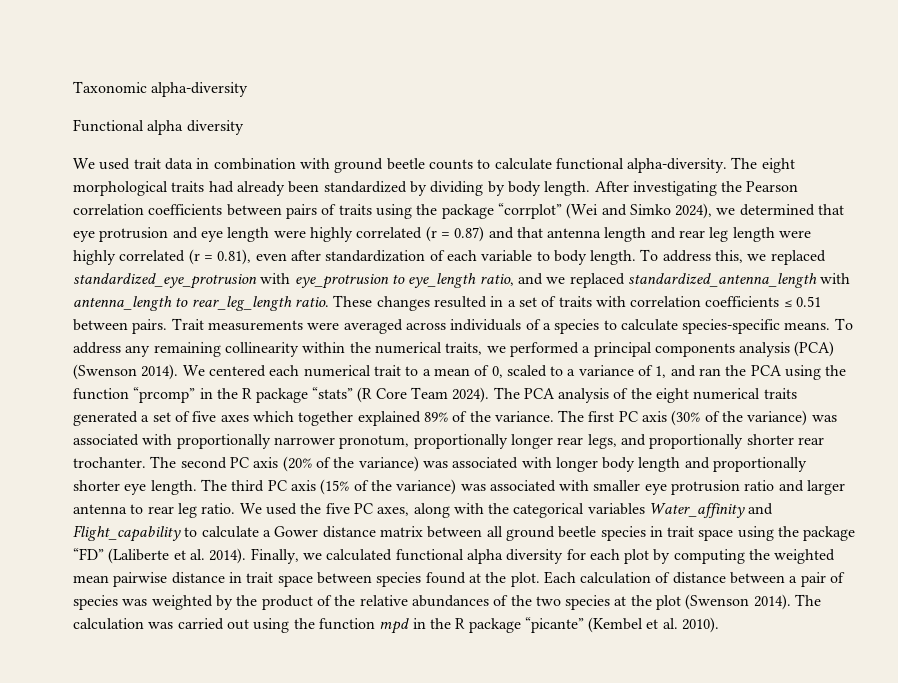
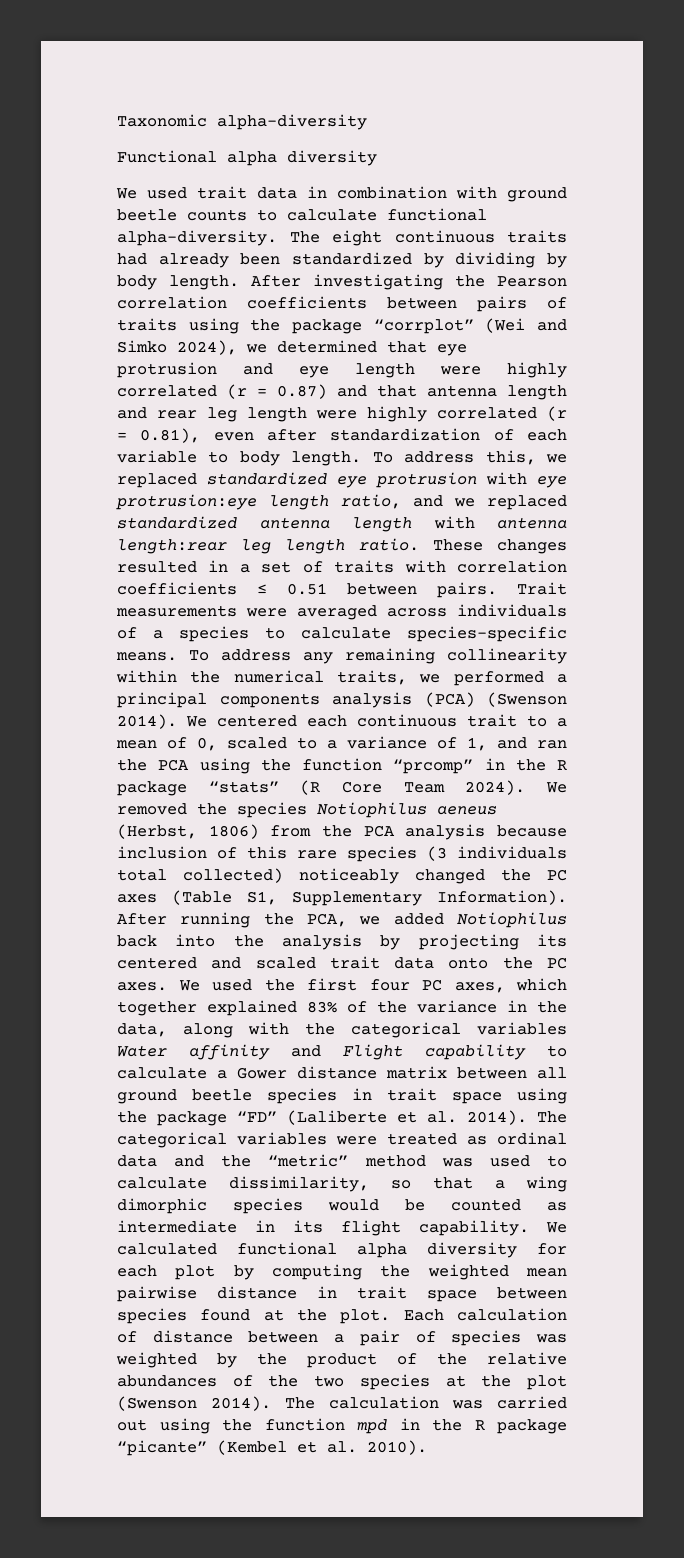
[73,181,168,196] morphological -> [394,230,495,243] continuous
[73,273,851,289] [73,296,292,311] standardized_eye_protrusion with eye_protrusion to eye_length ratio, and we replaced standardized_antenna_length with antenna_length to rear_leg_length -> [207,472,567,488] [116,494,567,510] [117,516,567,532] [117,539,345,554] standardized eye protrusion with eye protrusion:eye length ratio, and we replaced standardized antenna length with antenna length:rear leg length
[303,365,371,377] numerical -> [357,714,457,727] continuous
[493,387,797,403] [73,411,249,426] The PCA analysis of the eight numerical traits generated a set of five axes -> [546,782,567,793] [117,802,497,818] [117,824,567,840] [117,846,567,862] [117,868,567,884] [117,890,567,906] [117,912,567,928] [117,934,567,950] [117,956,567,969] [117,978,505,993] We removed the species Notiophilus aeneus (Herbst, 1806) from the PCA analysis because inclusion of this rare species (3 individuals total collected) noticeably changed the PC axes (Table S1, Supplementary Information). After running the PCA, we added Notiophilus back into the analysis by projecting its centered and scaled trait data onto the PC axes. We used the first four PC axes,
[423,410,837,426] [73,434,824,449] [73,456,808,472] [73,479,846,495] [73,503,410,518] 89% of the variance. The first PC axis (30% of the variance) was associated with proportionally narrower pronotum, proportionally longer rear legs, and proportionally shorter rear trochanter. The second PC axis (20% of the variance) was associated with longer body length and proportionally shorter eye length. The third PC axis (15% of the variance) was associated with smaller eye protrusion ratio and larger antenna to rear leg ratio. We used the five PC axes, -> [307,1000,567,1013] [117,1023,167,1037] 83% of the variance in the data,
[649,503,774,518] [73,525,181,542] Water_affinity and Flight_capability -> [117,1044,526,1060] Water affinity and Flight capability
[250,548,322,564] Finally, we -> [537,1111,567,1123] [117,1132,567,1148] [117,1154,567,1167] [117,1176,567,1192] [117,1198,567,1214] [117,1220,567,1236] The categorical variables were treated as ordinal data and the “metric” method was used to calculate dissimilarity, so that a wing dimorphic species would be counted as intermediate in its flight capability. We

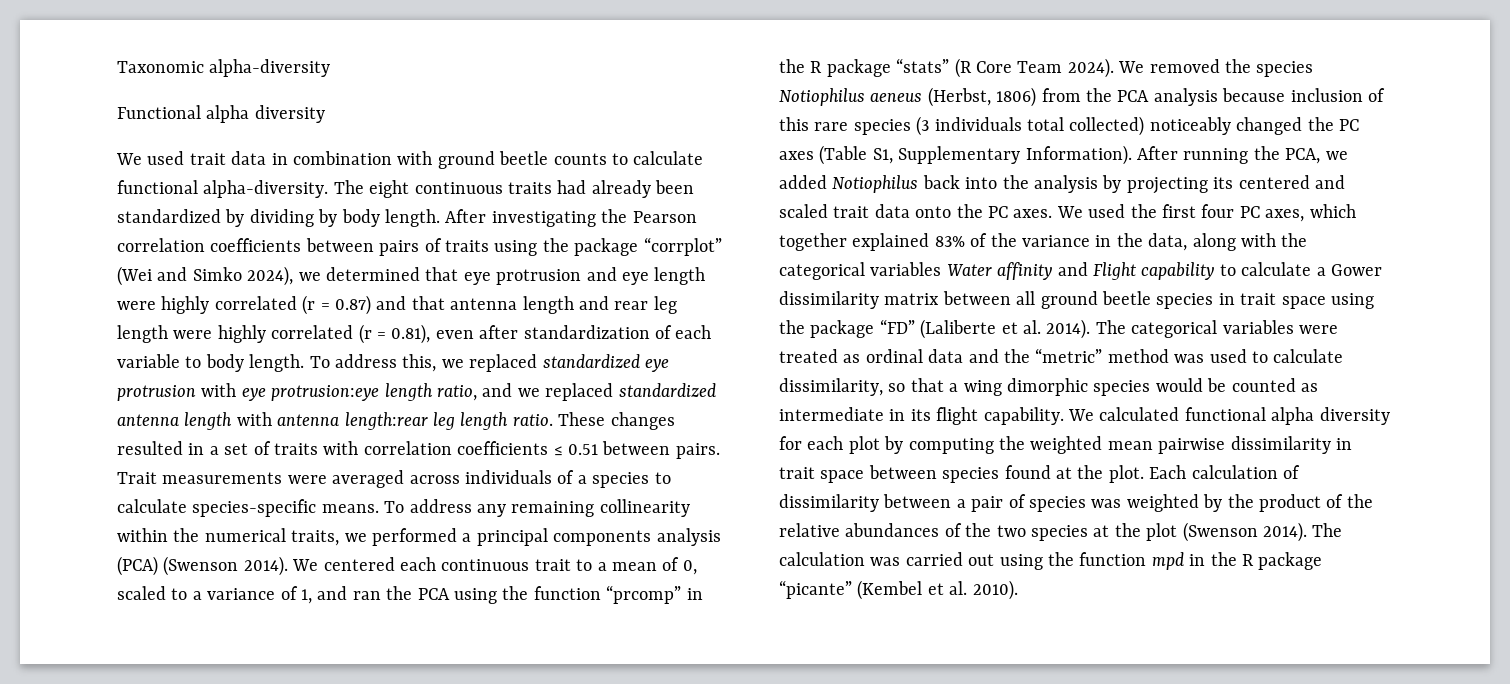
[297,1066,377,1079] distance -> [779,291,879,309] dissimilarity
[217,1286,297,1299] distance -> [1230,436,1331,454] dissimilarity
[152,1330,233,1343] distance -> [779,494,879,512] dissimilarity

